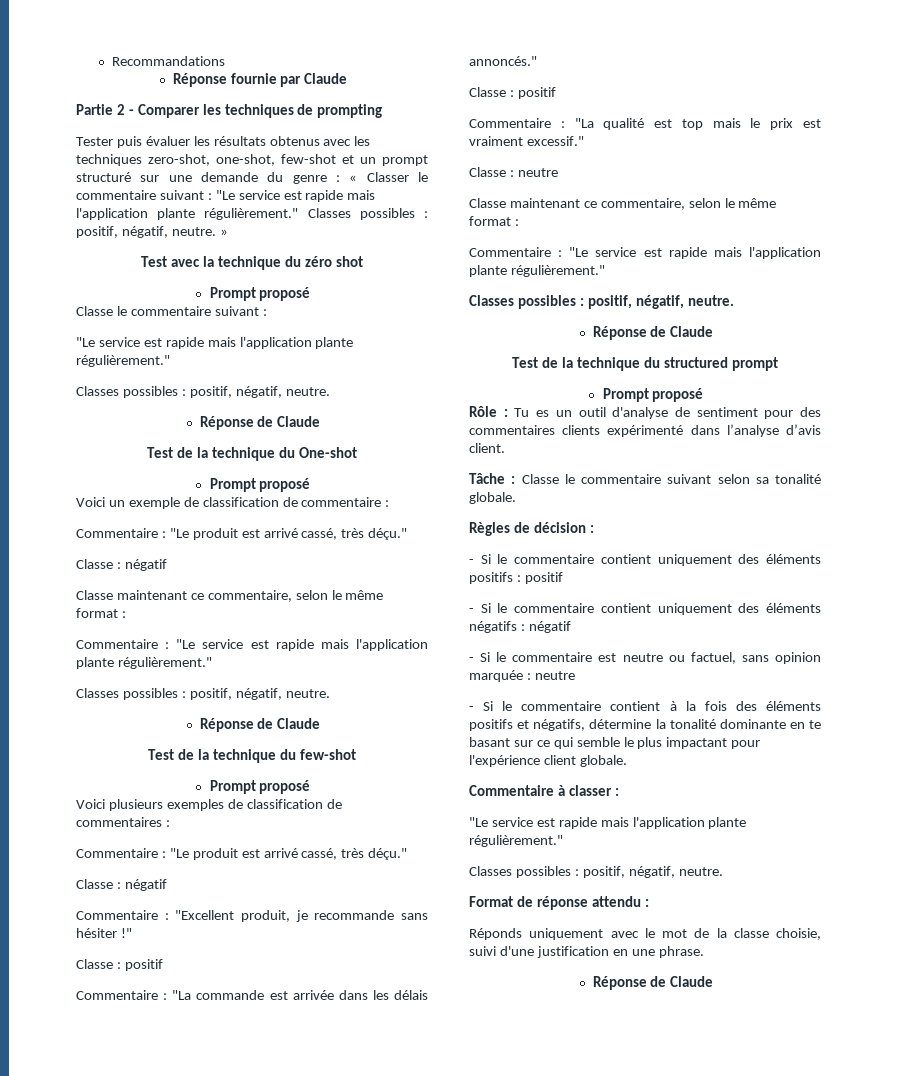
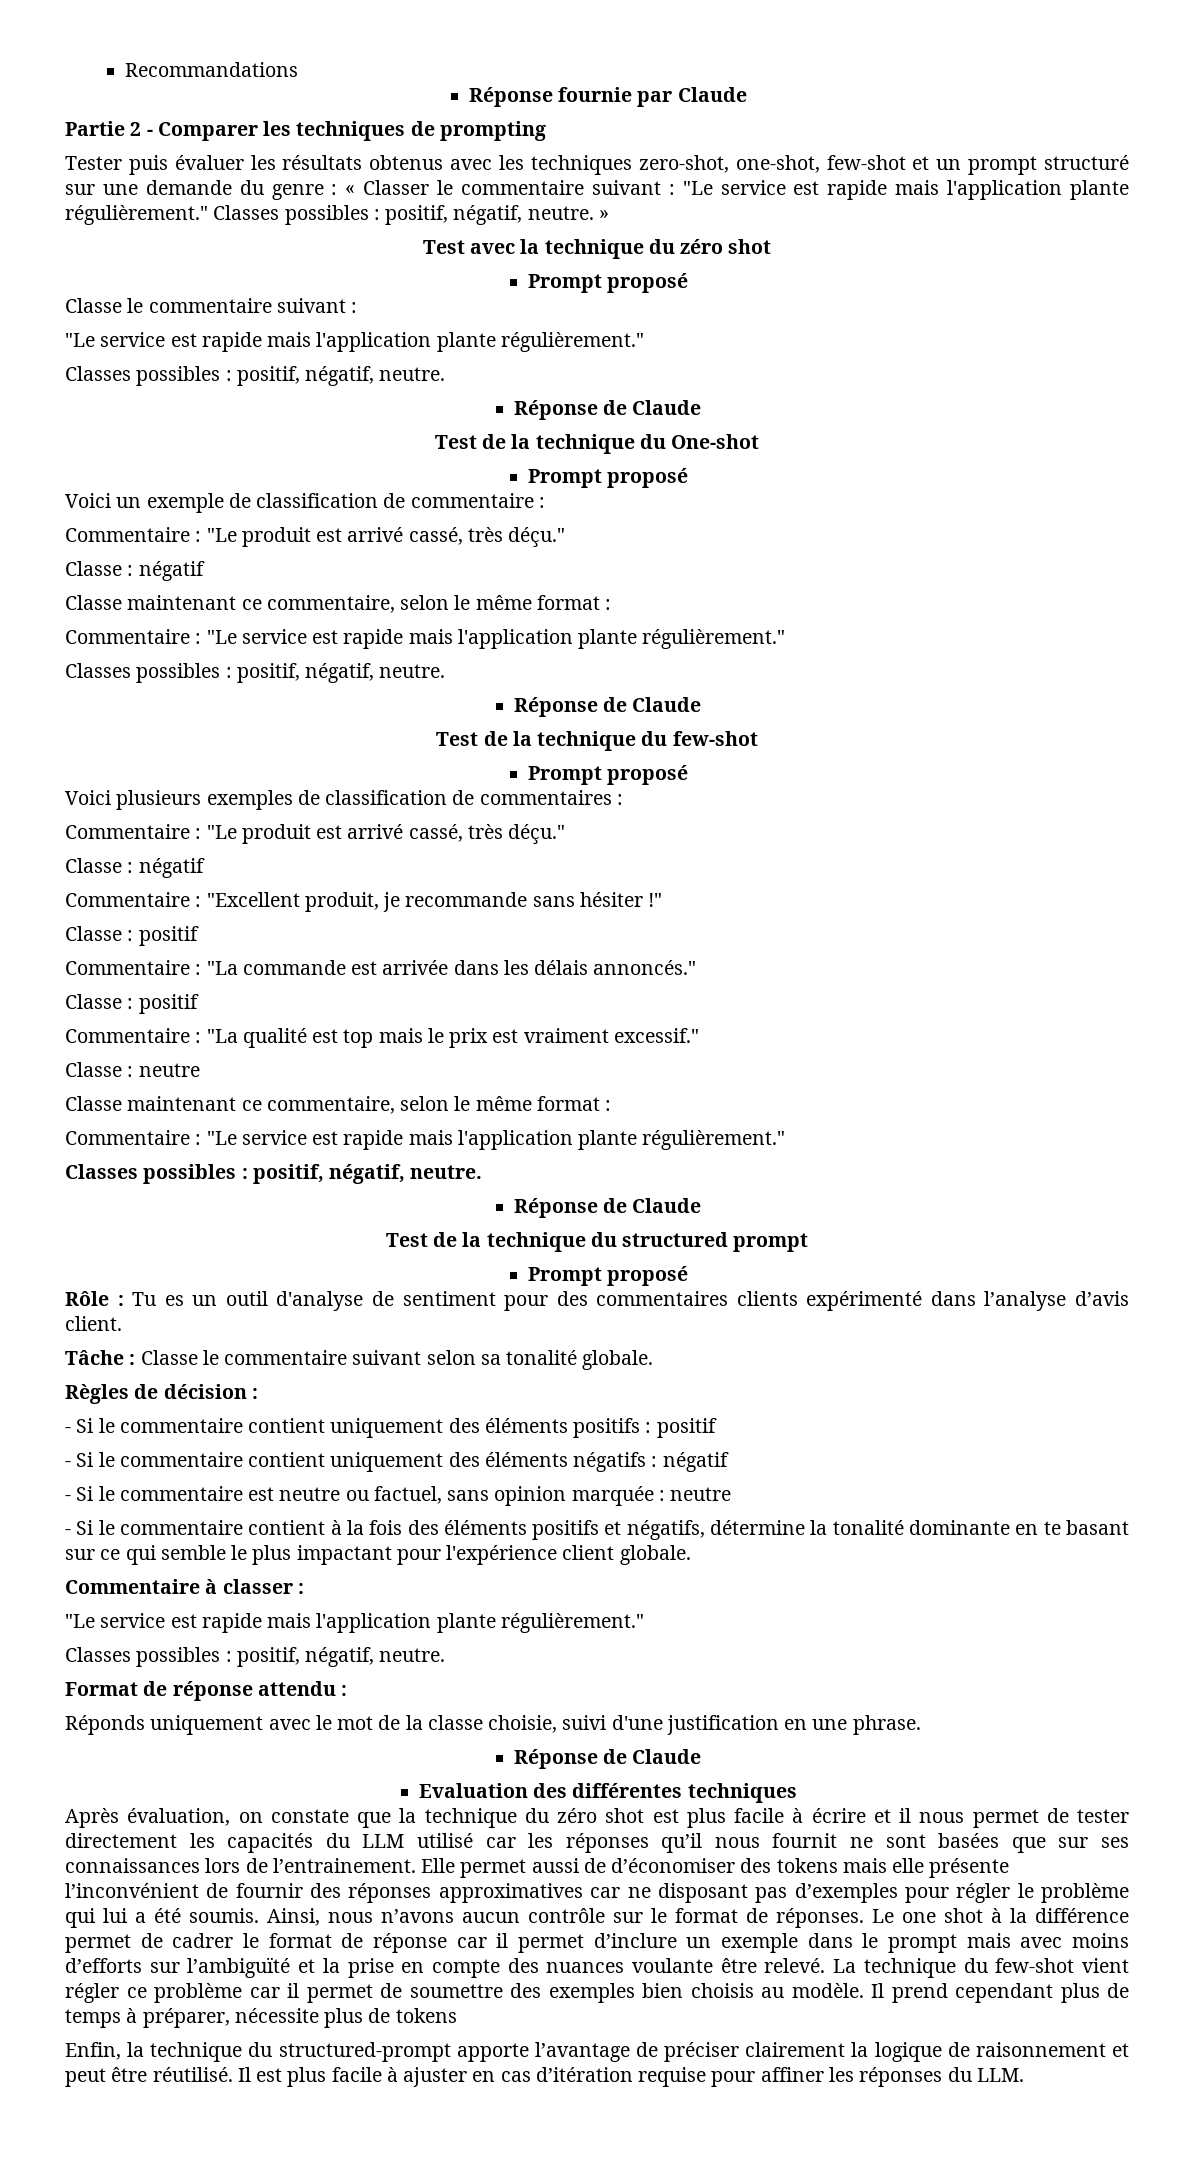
(714, 981) none -> [418,1783,797,1803] [65,1808,1129,1828] [65,1833,1129,1853] [65,1858,1010,1878] [65,1883,1130,1903] [65,1908,1129,1928] [65,1933,1129,1953] [65,1957,1130,1978] [65,1983,1129,2003] [65,2008,457,2028] [65,2042,1129,2062] [65,2067,1024,2087] // Evaluation des différentes techniques // Après évaluation, on constate que la technique du zéro shot est plus facile à écrire et il nous permet de tester directement les capacités du LLM utilisé car les réponses qu’il nous fournit ne sont basées que sur ses connaissances lors de l’entrainement. Elle permet aussi de d’économiser des tokens mais elle présente l’inconvénient de fournir des réponses approximatives car ne disposant pas d’exemples pour régler le problème qui lui a été soumis. Ainsi, nous n’avons aucun contrôle sur le format de réponses. Le one shot à la différence permet de cadrer le format de réponse car il permet d’inclure un exemple dans le prompt mais avec moins d’efforts sur l’ambiguïté et la prise en compte des nuances voulante être relevé. La technique du few-shot vient régler ce problème car il permet de soumettre des exemples bien choisis au modèle. Il prend cependant plus de temps à préparer, nécessite plus de tokens // Enfin, la technique du structured-prompt apporte l’avantage de préciser clairement la logique de raisonnement et peut être réutilisé. Il est plus facile à ajuster en cas d’itération requise pour affiner les réponses du LLM.

